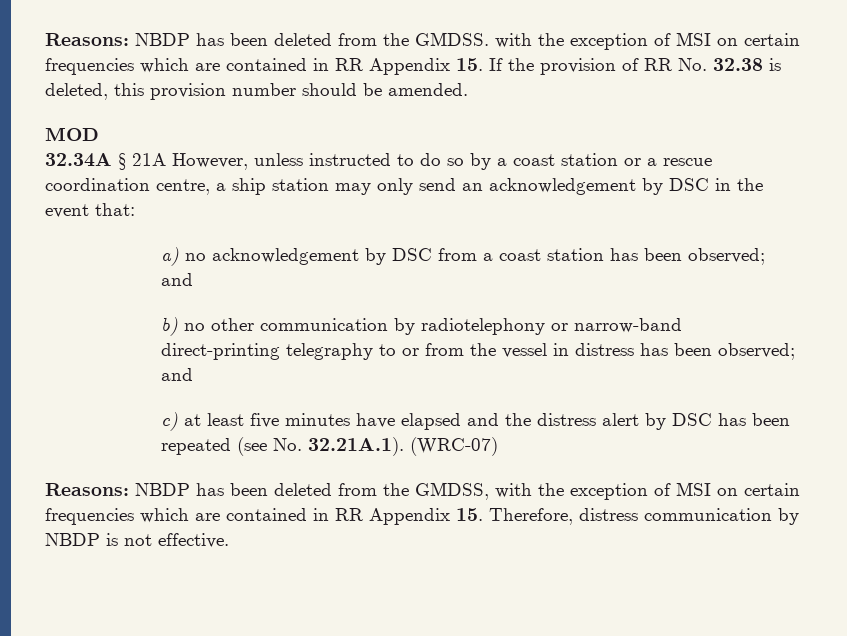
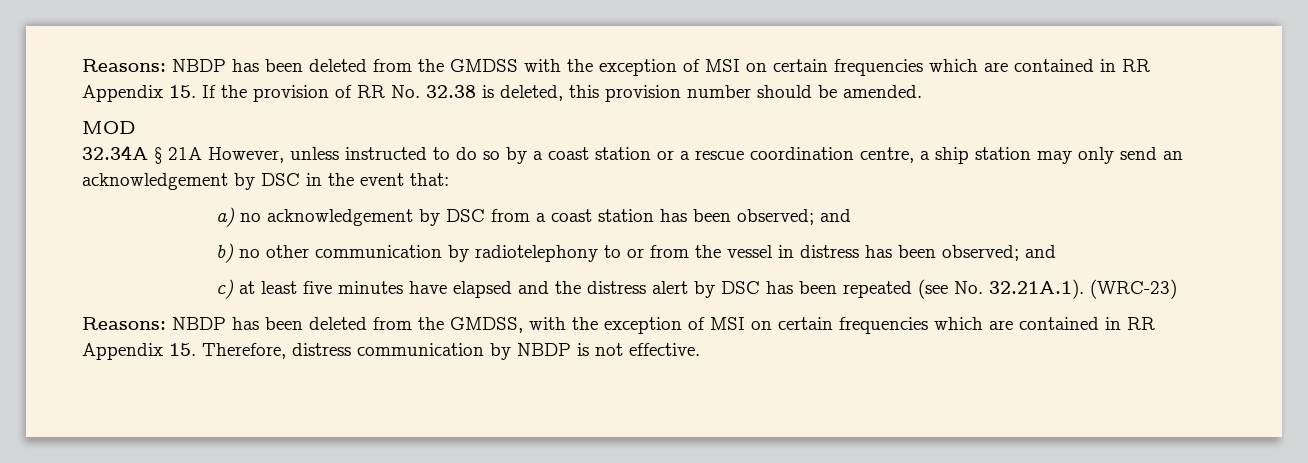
[45,32,489,46] Reasons: NBDP has been deleted from the GMDSS. -> [82,59,518,72] Reasons: NBDP has been deleted from the GMDSS
[551,318,683,333] [161,343,374,360] or narrow-band direct-printing telegraphy -> (599, 253) none
[410,437,499,456] (WRC-07) -> [1090,279,1178,299] (WRC-23)

